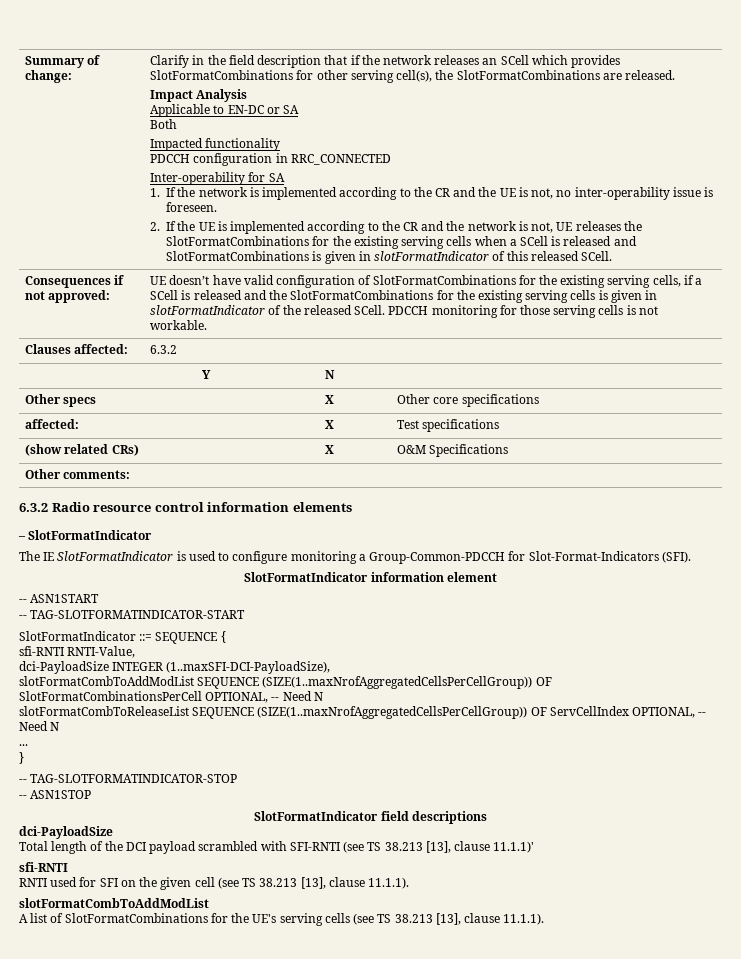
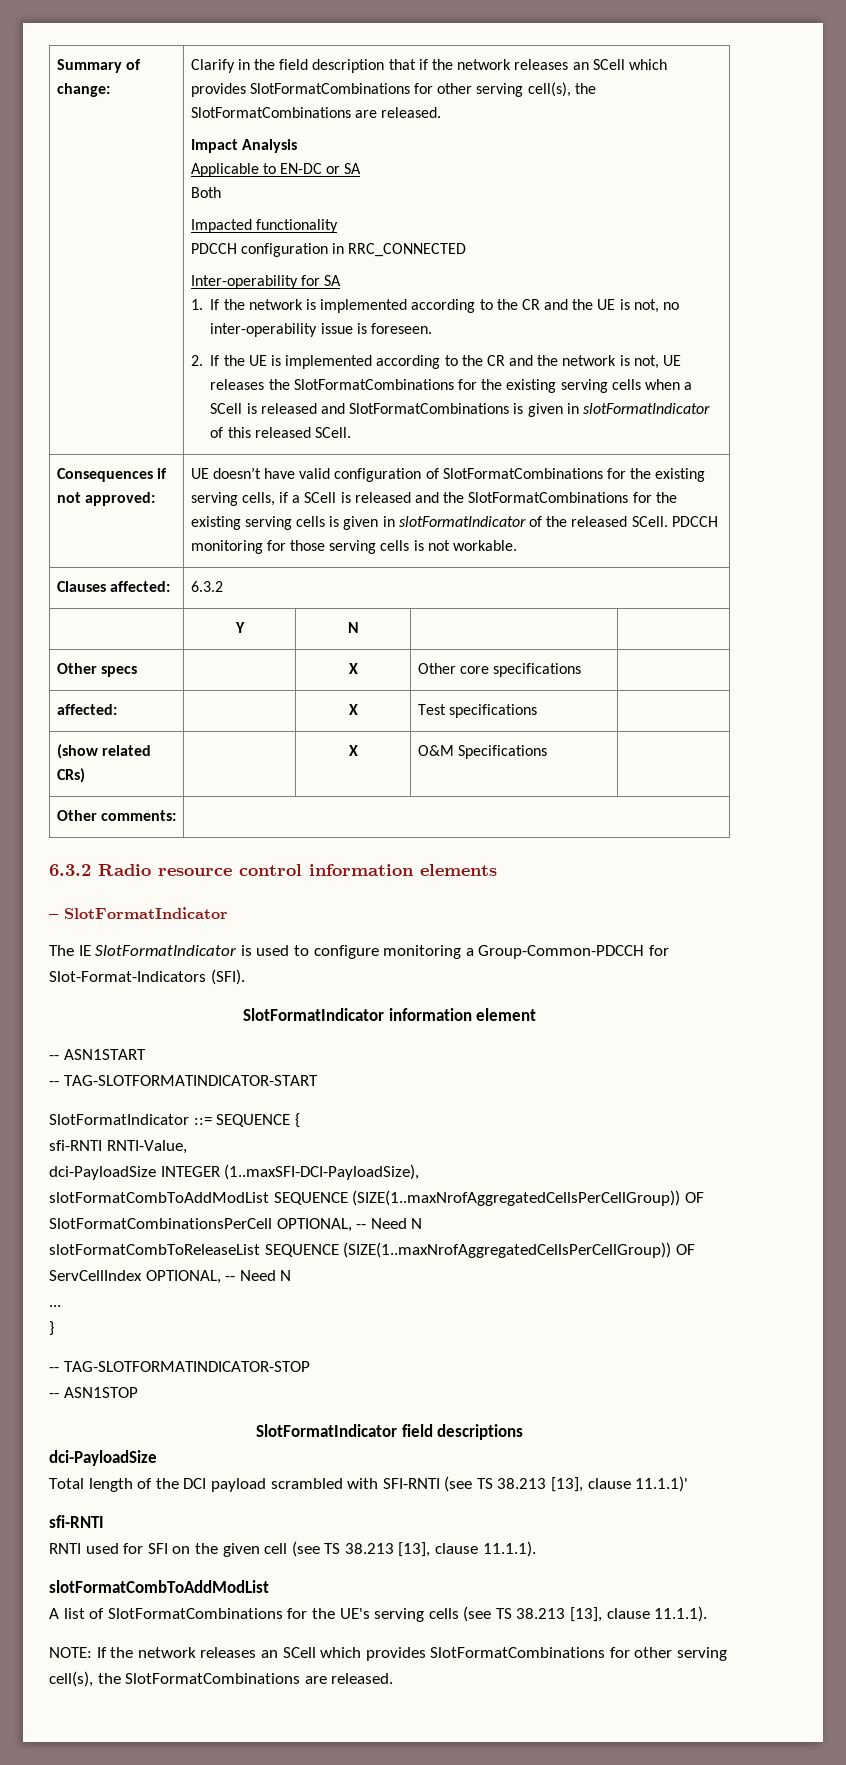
(545, 919) none -> [49,1647,728,1661] [49,1671,394,1687] // NOTE: If the network releases an SCell which provides SlotFormatCombinations for other serving cell(s), the SlotFormatCombinations are released.

